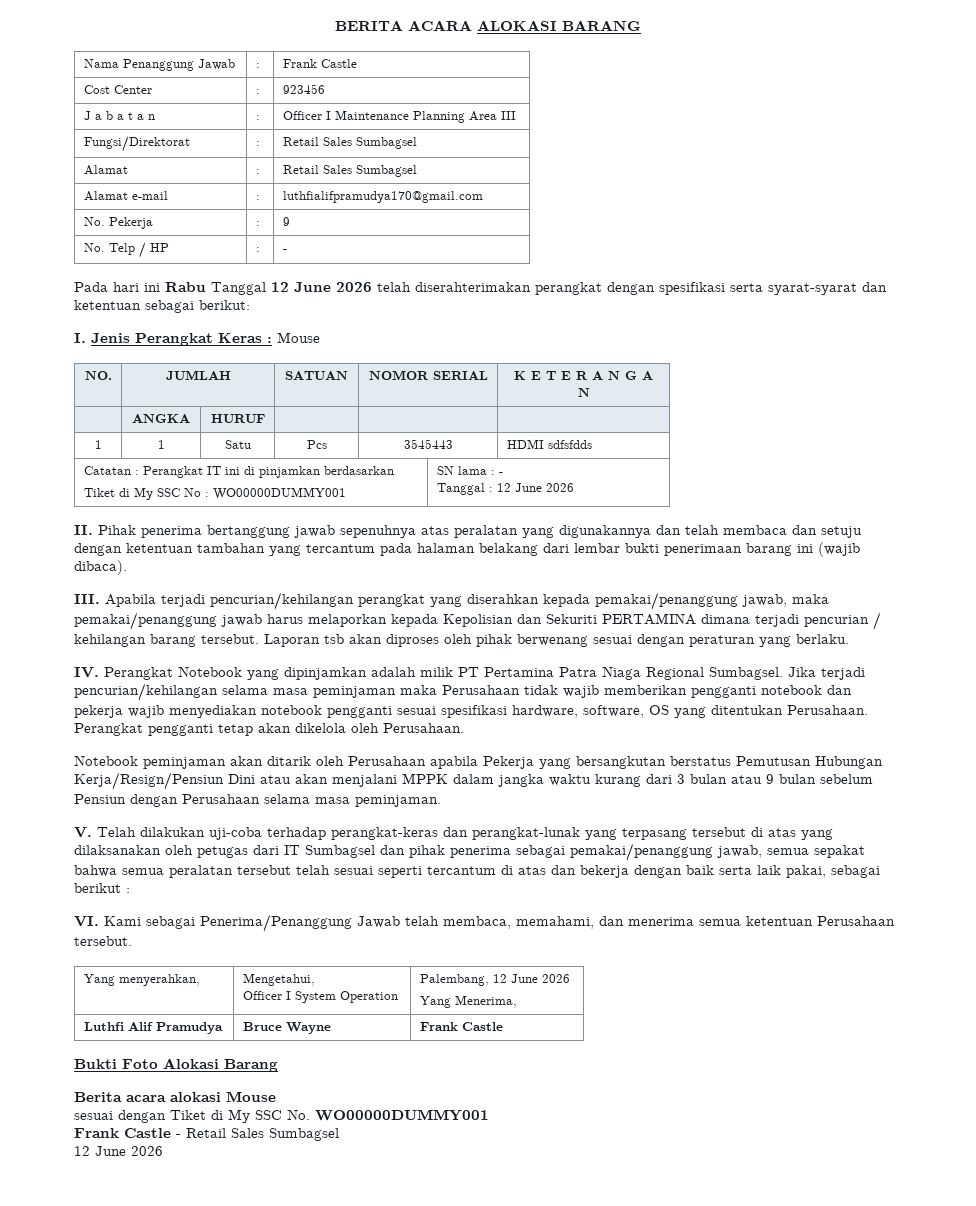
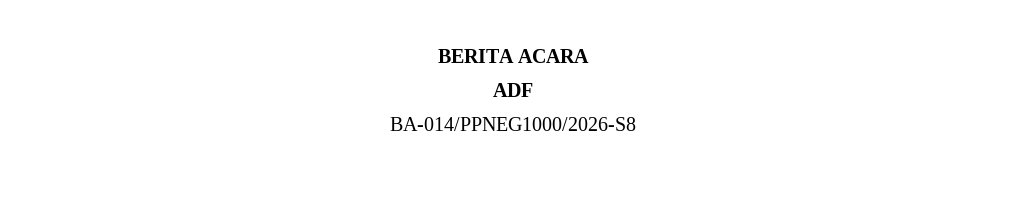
[477,20,641,31] [83,59,235,71] [255,63,260,68] [282,59,357,68] [83,85,152,94] [255,89,260,94] [282,84,325,94] [83,111,155,120] [255,115,260,120] [282,110,516,123] [83,136,190,152] [255,141,260,146] [282,137,417,149] [83,165,128,175] [255,169,260,174] [282,165,417,177] [83,191,168,201] [255,195,260,200] [282,191,483,203] [83,217,153,229] [255,221,260,226] [282,217,290,226] [83,242,169,258] [255,247,260,252] [282,249,287,252] [74,282,887,295] [74,300,250,313] [74,332,320,346] [84,371,112,380] [165,370,231,380] [285,371,348,380] [368,370,488,380] [514,371,653,380] [577,388,590,397] [132,414,190,423] [210,414,265,423] [94,440,102,449] [157,440,165,449] [224,440,251,449] [306,440,327,449] [403,439,453,449] [506,439,592,449] [83,466,394,478] [83,487,346,500] [436,466,503,475] [436,483,574,495] [74,525,862,538] [74,542,860,557] [74,560,127,575] [74,592,829,610] [74,612,881,630] [74,634,849,647] [74,666,865,680] [74,683,852,701] [74,705,868,718] [74,723,464,736] [74,755,883,769] [74,772,873,790] [74,794,441,807] [74,827,833,840] [74,843,865,861] [74,865,880,878] [74,883,130,893] [74,914,895,932] [74,936,132,946] [83,974,200,986] [242,973,315,986] [242,991,398,1003] [419,974,570,986] [419,995,517,1008] [83,1022,223,1034] [242,1022,331,1034] [419,1022,503,1031] [74,1058,278,1072] [74,1091,276,1102] [74,1109,489,1123] [74,1128,339,1141] [74,1146,163,1156] ALOKASI BARANG // Nama Penanggung Jawab | : | Frank Castle // Cost Center | : | 923456 // J a b a t a n | : | Officer I Maintenance Planning Area III // Fungsi/Direktorat | : | Retail Sales Sumbagsel // Alamat | : | Retail Sales Sumbagsel // Alamat e-mail | : | luthfialifpramudya170@gmail.com // No. Pekerja | : | 9 // No. Telp / HP | : | - // Pada hari ini Rabu Tanggal 12 June 2026 telah diserahterimakan perangkat dengan spesifikasi serta syarat-syarat dan ketentuan sebagai berikut: // I. Jenis Perangkat Keras : Mouse // NO. | JUMLAH | SATUAN | NOMOR SERIAL | K E T E R A N G A N // | ANGKA | HURUF | | | // 1 | 1 | Satu | Pcs | 3545443 | HDMI sdfsfdds // Catatan : Perangkat IT ini di pinjamkan berdasarkan // Tiket di My SSC No : WO00000DUMMY001 | SN lama : - // Tanggal : 12 June 2026 // II. Pihak penerima bertanggung jawab sepenuhnya atas peralatan yang digunakannya dan telah membaca dan setuju dengan ketentuan tambahan yang tercantum pada halaman belakang dari lembar bukti penerimaan barang ini (wajib dibaca). // III. Apabila terjadi pencurian/kehilangan perangkat yang diserahkan kepada pemakai/penanggung jawab, maka pemakai/penanggung jawab harus melaporkan kepada Kepolisian dan Sekuriti PERTAMINA dimana terjadi pencurian / kehilangan barang tersebut. Laporan tsb akan diproses oleh pihak berwenang sesuai dengan peraturan yang berlaku. // IV. Perangkat Notebook yang dipinjamkan adalah milik PT Pertamina Patra Niaga Regional Sumbagsel. Jika terjadi pencurian/kehilangan selama masa peminjaman maka Perusahaan tidak wajib memberikan pengganti notebook dan pekerja wajib menyediakan notebook pengganti sesuai spesifikasi hardware, software, OS yang ditentukan Perusahaan. Perangkat pengganti tetap akan dikelola oleh Perusahaan. // Notebook peminjaman akan ditarik oleh Perusahaan apabila Pekerja yang bersangkutan berstatus Pemutusan Hubungan Kerja/Resign/Pensiun Dini atau akan menjalani MPPK dalam jangka waktu kurang dari 3 bulan atau 9 bulan sebelum Pensiun dengan Perusahaan selama masa peminjaman. // V. Telah dilakukan uji-coba terhadap perangkat-keras dan perangkat-lunak yang terpasang tersebut di atas yang dilaksanakan oleh petugas dari IT Sumbagsel dan pihak penerima sebagai pemakai/penanggung jawab, semua sepakat bahwa semua peralatan tersebut telah sesuai seperti tercantum di atas dan bekerja dengan baik serta laik pakai, sebagai berikut : // VI. Kami sebagai Penerima/Penanggung Jawab telah membaca, memahami, dan menerima semua ketentuan Perusahaan tersebut. // Yang menyerahkan, | Mengetahui, // Officer I System Operation | Palembang, 12 June 2026 // Yang Menerima, // Luthfi Alif Pramudya | Bruce Wayne | Frank Castle // Bukti Foto Alokasi Barang // Berita acara alokasi Mouse // sesuai dengan Tiket di My SSC No. WO00000DUMMY001 // Frank Castle - Retail Sales Sumbagsel // 12 June 2026 -> [493,83,533,97] [390,117,636,131] // ADF // BA-014/PPNEG1000/2026-S8

